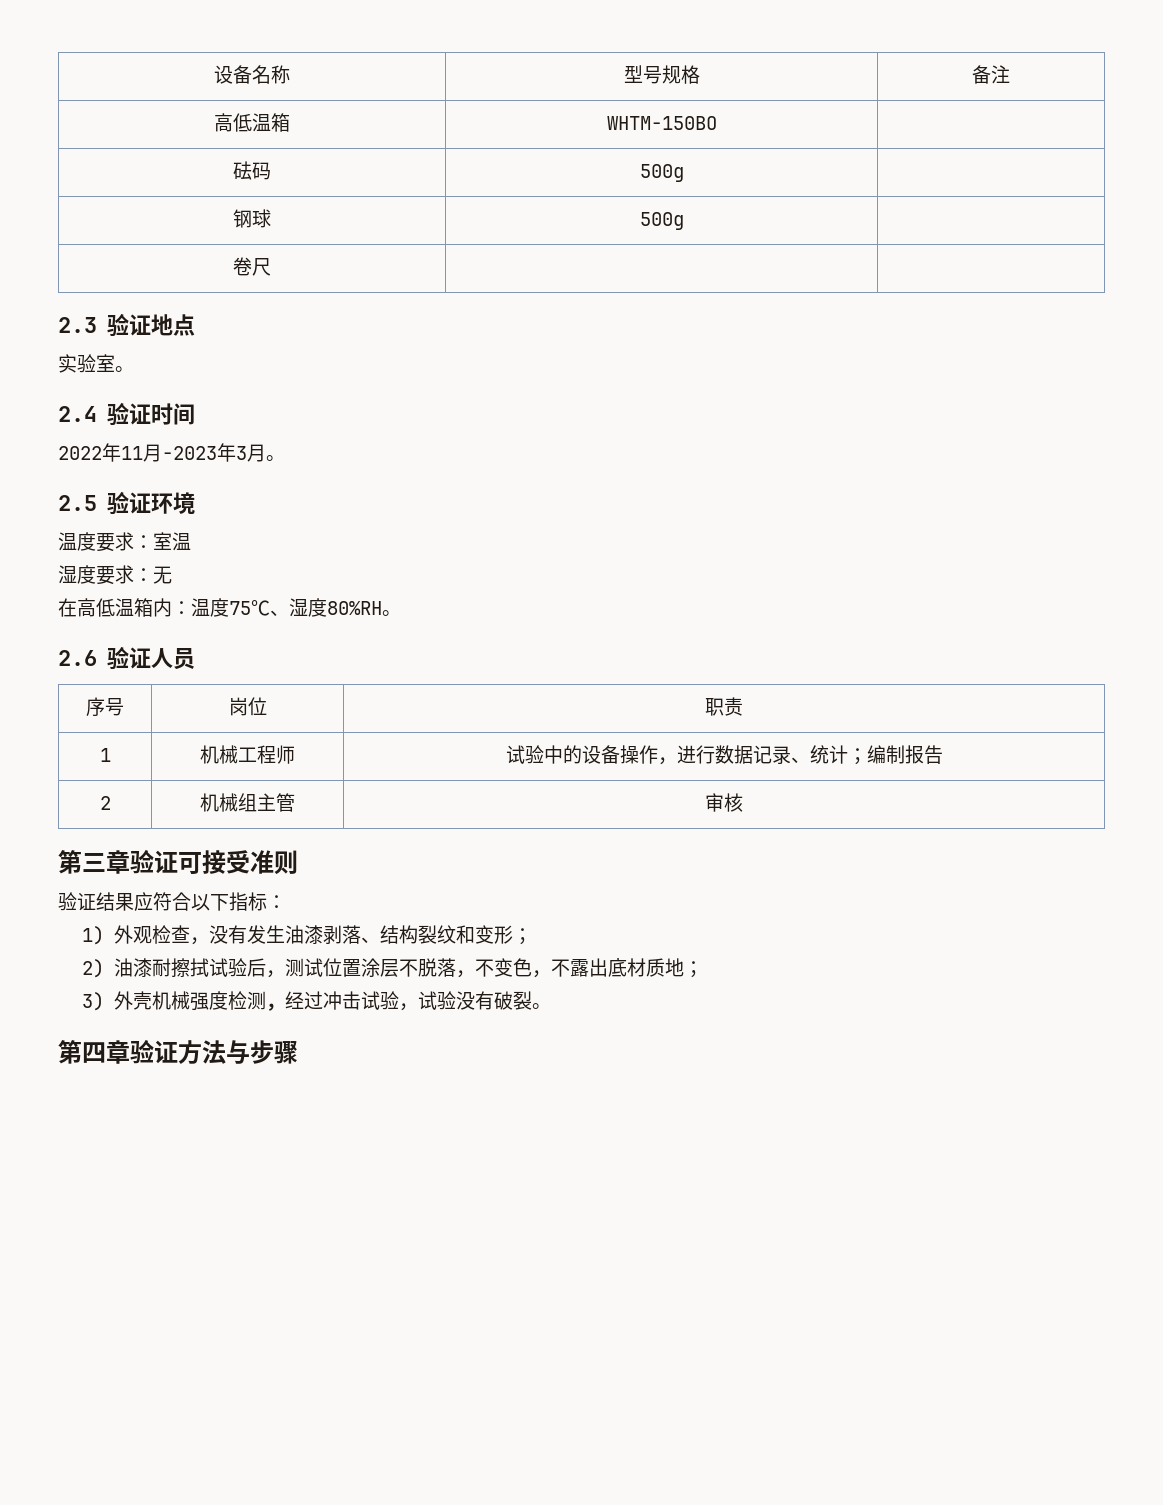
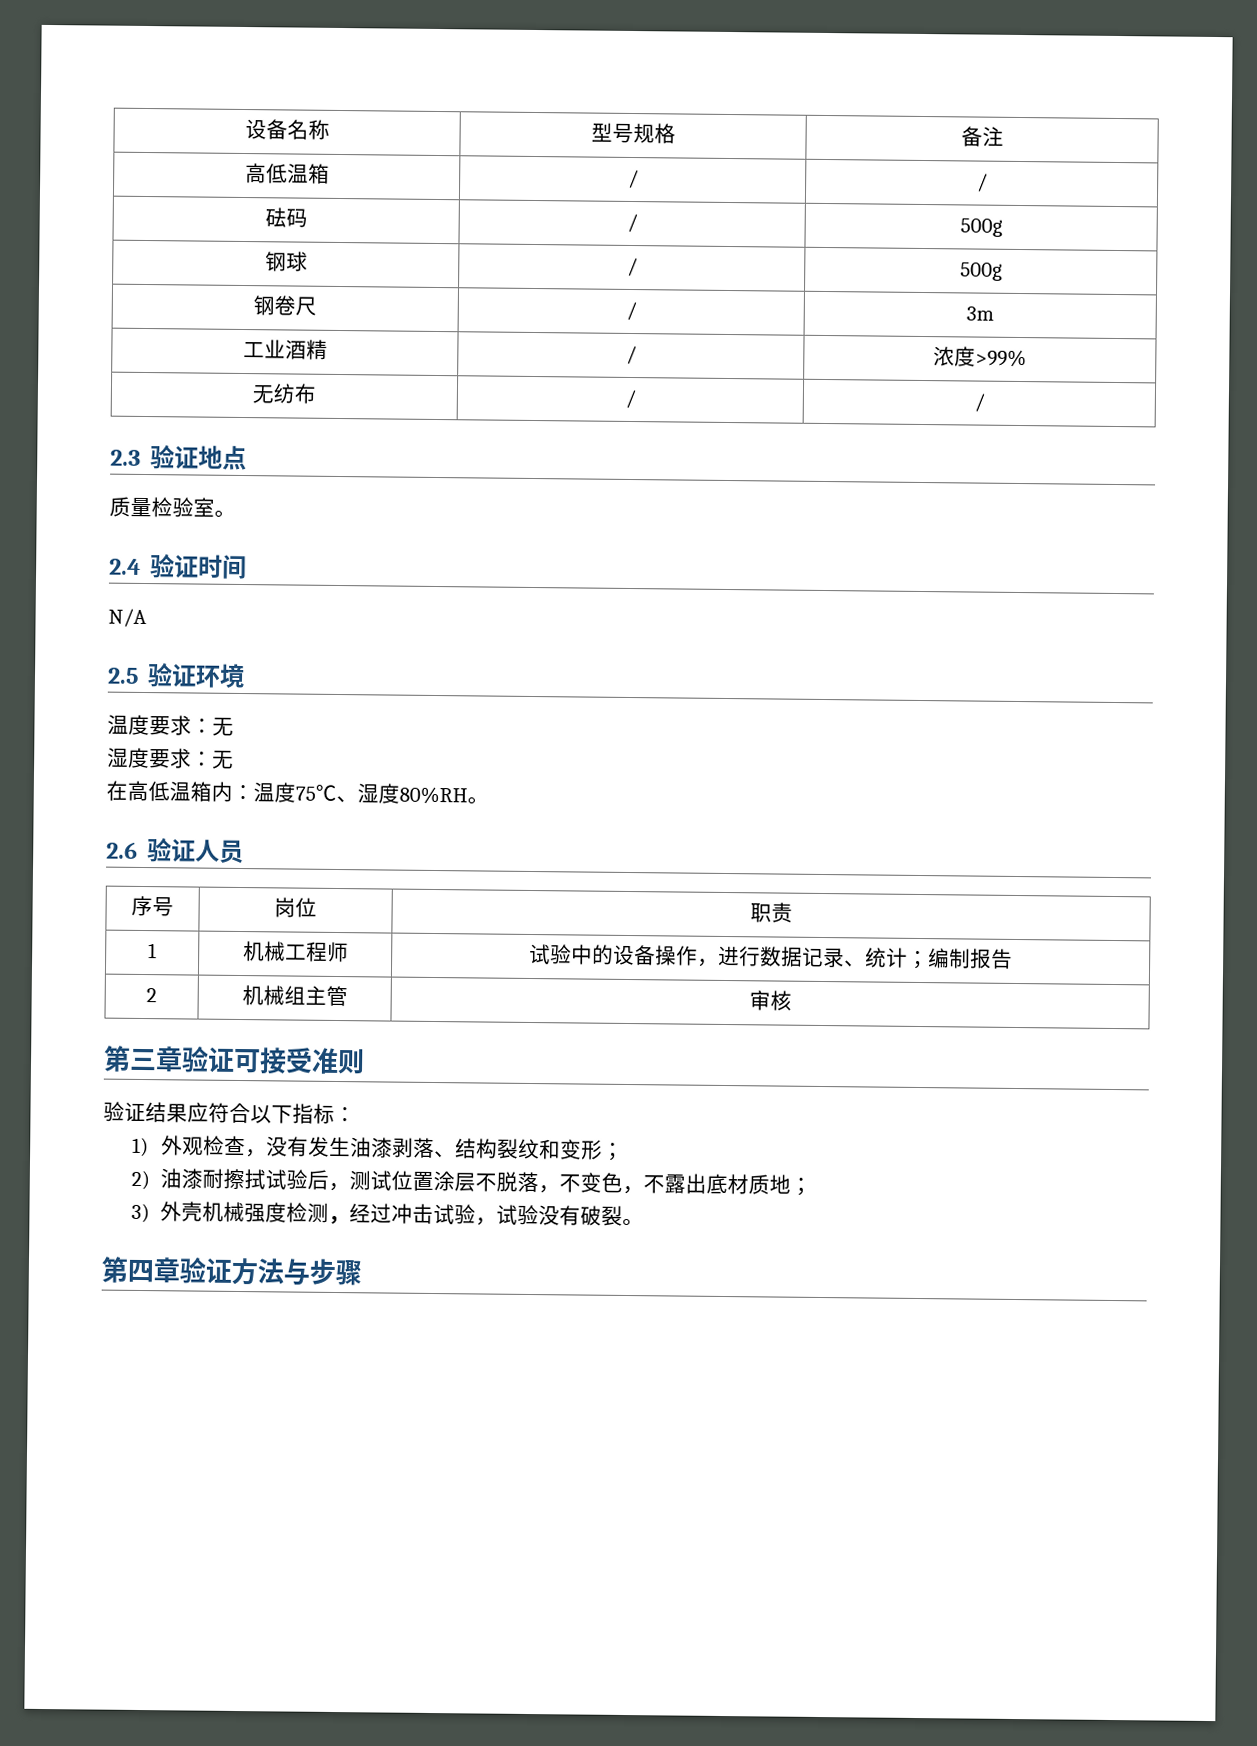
[606,116,717,130] WHTM-150BO | -> [627,169,639,189] [976,173,988,192] / | /
[639,164,684,182] | 500g | -> [626,213,638,233] [959,218,1003,237] | / | 500g
[639,212,684,230] | 500g | // -> [626,257,638,277] [959,262,1003,281] [253,295,275,316] | / | 500g // 钢
(271, 267) | -> [625,301,637,321] [966,306,994,321] [242,339,328,360] [625,345,637,365] [933,346,1027,368] [252,383,317,404] [624,389,636,409] [973,393,985,412] / | 3m // 工业酒精 | / | 浓度>99% // 无纺布 | / | /
[58,354,77,373] 实 -> [109,496,173,518] 质量检
[58,443,285,462] 2022年11月-2023年3月。 -> [108,608,147,628] N/A
[153,532,191,551] 室温 -> [212,717,234,736] 无

